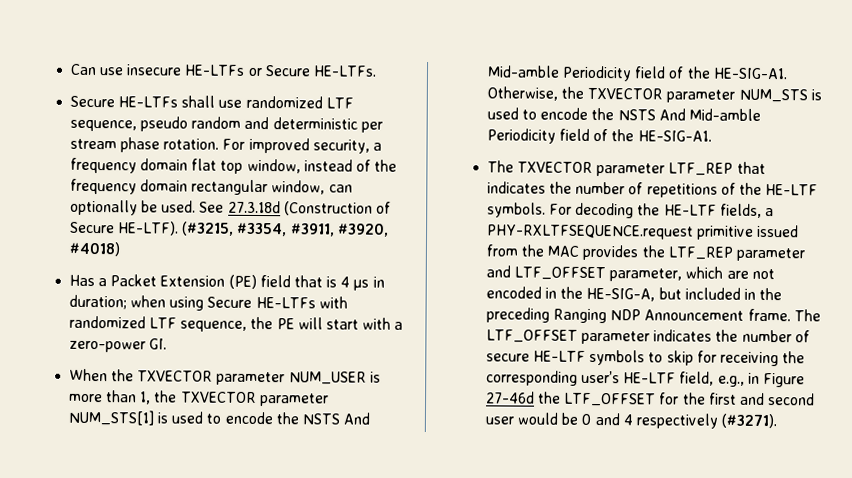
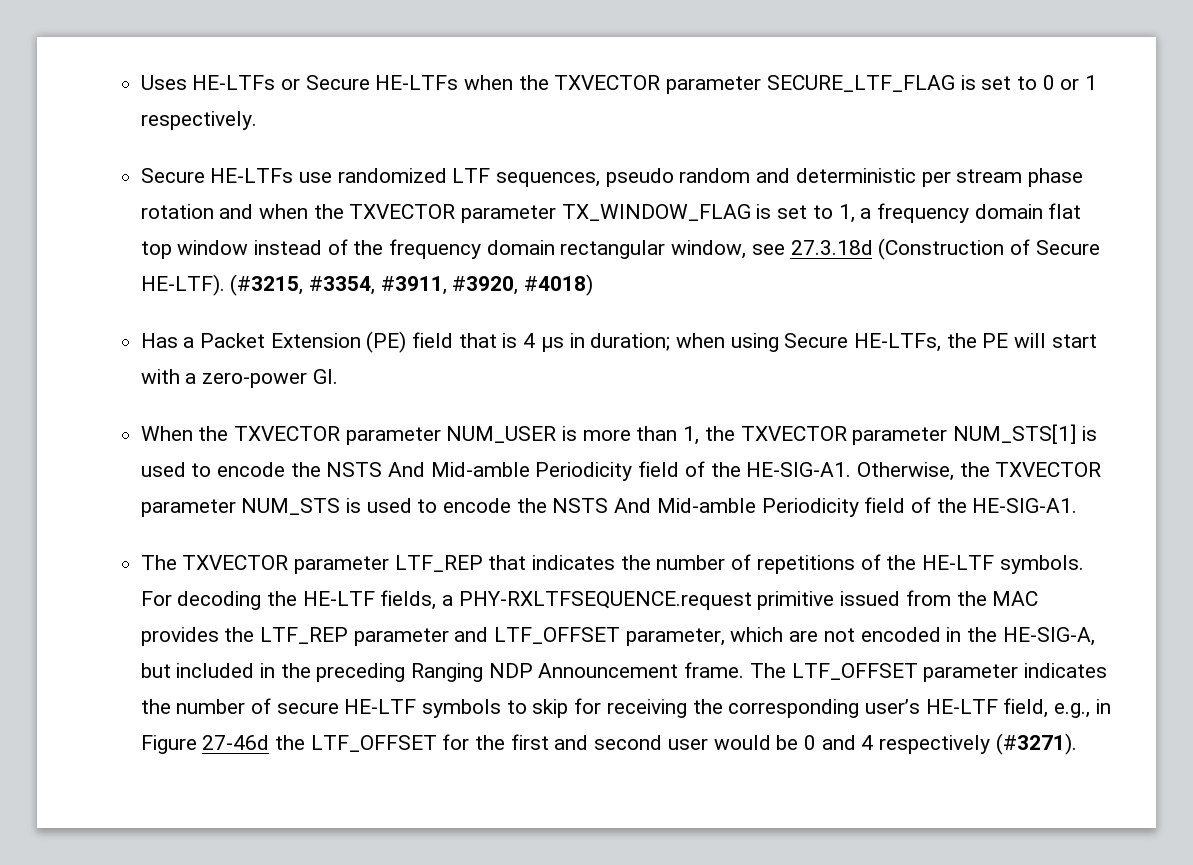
[69,63,377,77] [69,95,216,108] Can use insecure HE-LTFs or Secure HE-LTFs. // Secure HE-LTFs shall -> [140,75,1097,94] [140,111,257,130] [140,168,294,183] Uses HE-LTFs or Secure HE-LTFs when the TXVECTOR parameter SECURE_LTF_FLAG is set to 0 or 1 respectively. // Secure HE-LTFs
[69,119,137,132] sequence, -> [496,172,601,187] sequences,
[163,137,370,154] rotation. For improved security, -> [140,204,855,223] rotation and when the TXVECTOR parameter TX_WINDOW_FLAG is set to 1,
[246,158,301,174] window, -> [177,240,249,255] window
[328,184,353,193] [69,199,225,216] can optionally be used. See -> [751,244,785,255] see
[255,296,348,309] [68,315,248,332] HE-LTFs with randomized LTF sequence, -> [853,333,941,352] HE-LTFs,

